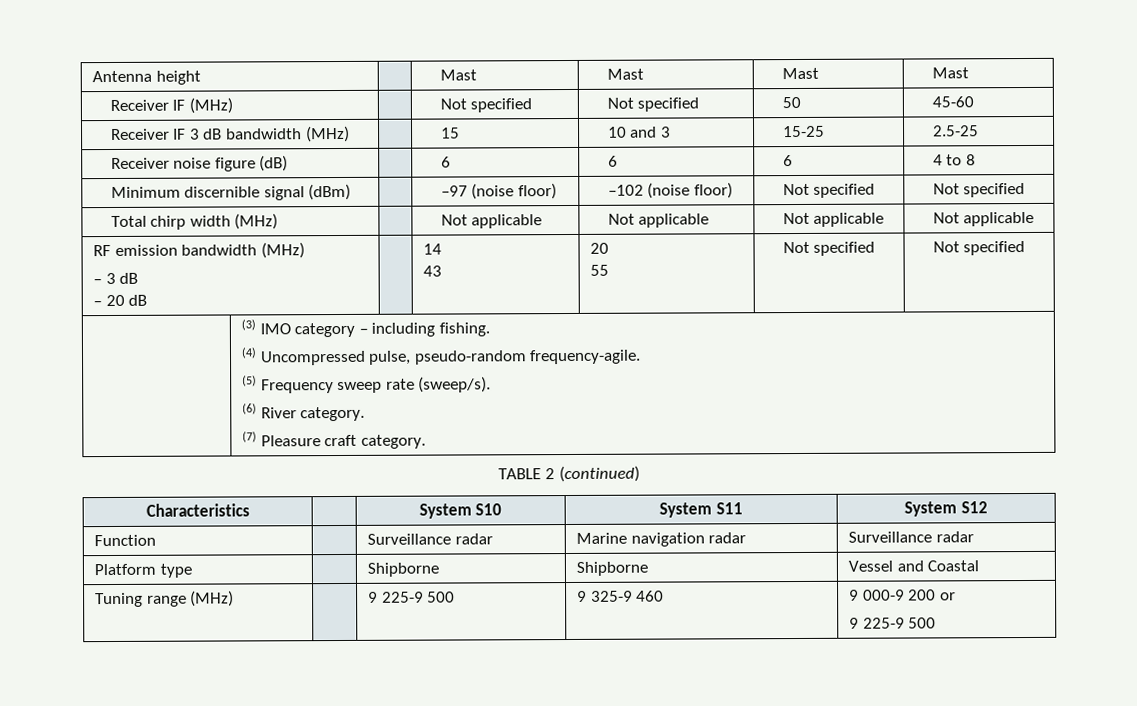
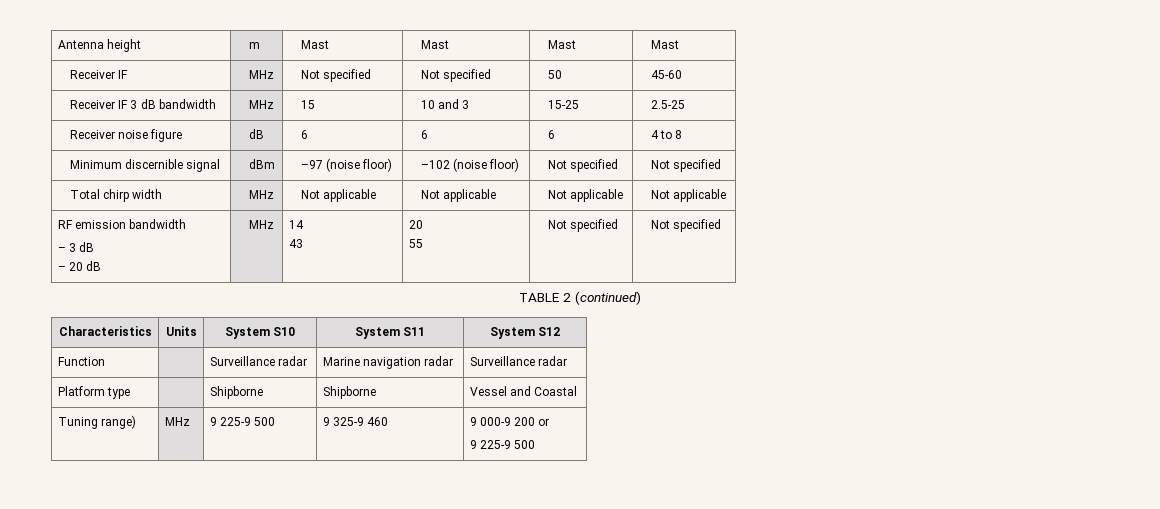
(201, 77) none -> [248,42,260,49] m
[188,97,233,114] (MHz) | -> [248,70,274,79] | MHz
[305,125,350,143] (MHz) | -> [248,100,274,109] | MHz
[259,155,289,172] (dB) | -> [248,129,264,139] | dB
[308,183,352,201] (dBm) | -> [248,159,275,169] | dBm
[234,213,279,230] (MHz) | -> [248,190,274,199] | MHz
[260,242,305,259] (MHz) -> (187, 224) none
(148, 300) none -> [248,220,274,229] MHz
[240,319,490,338] [240,347,642,366] [241,375,492,394] [241,403,366,422] [241,431,426,449] // | (3) IMO category – including fishing. // (4) Uncompressed pulse, pseudo-random frequency-agile. // (5) Frequency sweep rate (sweep/s). // (6) River category. // (7) Pleasure craft category. -> (722, 225) none
(250, 510) none -> [165,326,197,336] Units
[146,590,235,607] range (MHz) | -> [100,415,136,429] [164,417,190,426] range) | MHz

